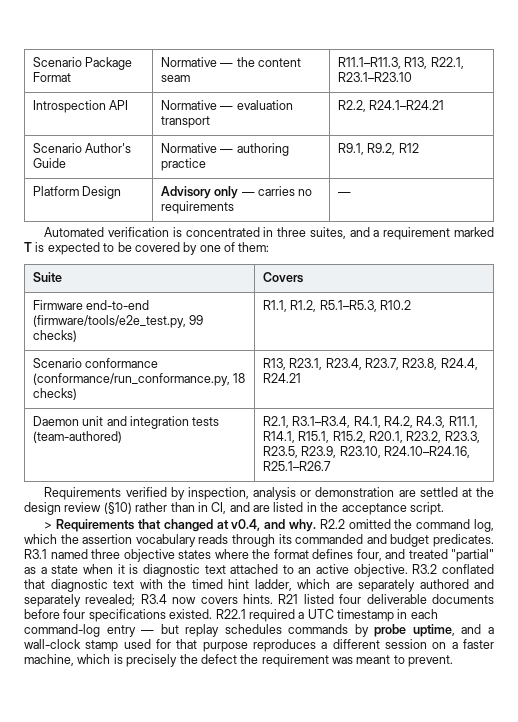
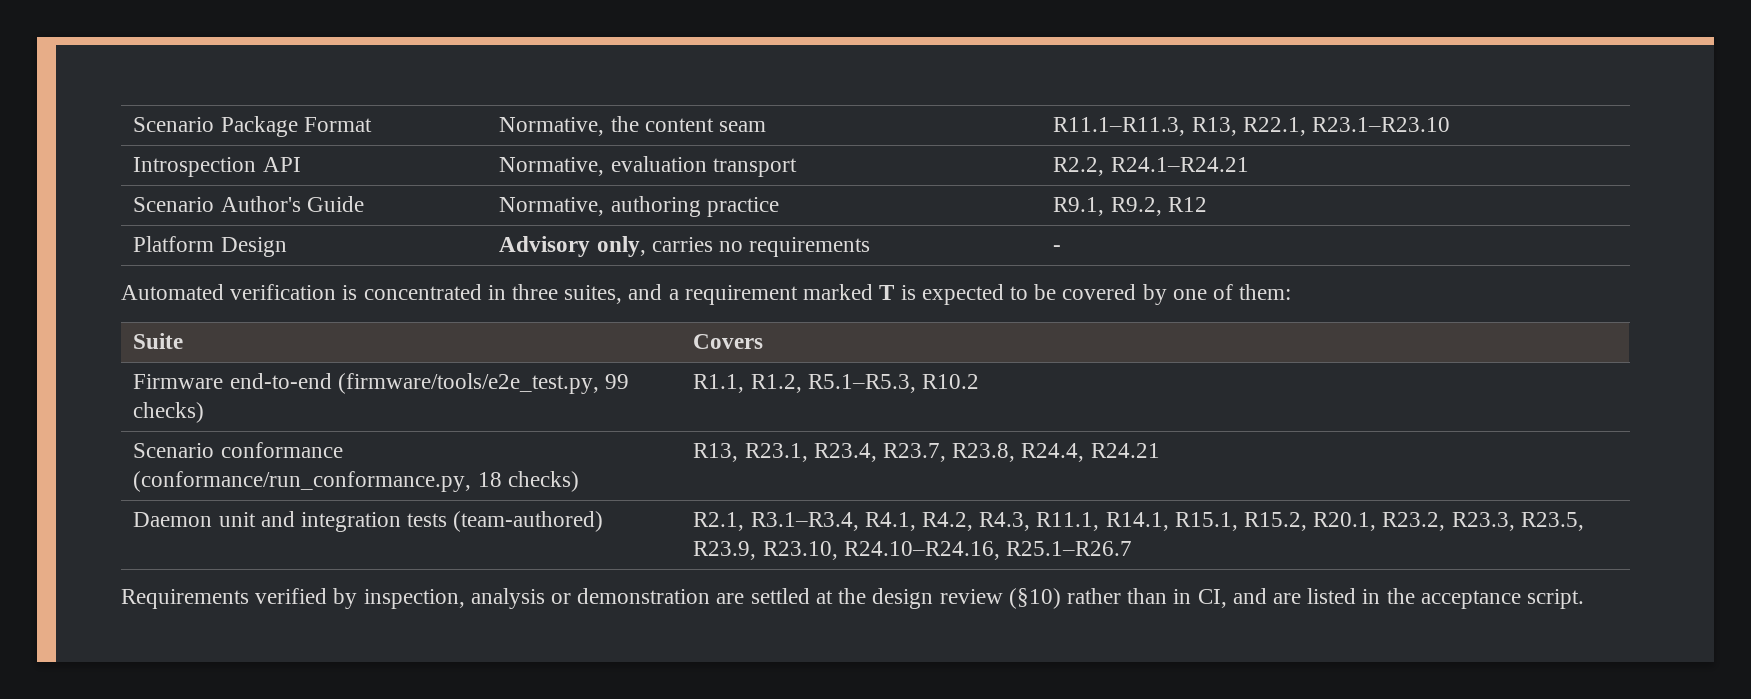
[160,57,234,67] Normative — -> [499,117,605,136] Normative,
[160,100,234,110] Normative — -> [499,157,605,176] Normative,
[160,143,234,153] Normative — -> [499,197,605,216] Normative,
[214,186,255,199] only — -> [596,236,646,257] only,
[337,192,351,196] — -> [1053,245,1062,252] -
[44,519,495,532] [24,534,495,547] [24,549,494,562] [24,564,495,577] [24,579,494,592] [24,594,494,607] [24,609,438,622] [24,624,495,637] [24,639,494,652] [24,654,454,667] // > Requirements that changed at v0.4, and why. R2.2 omitted the command log, which the assertion vocabulary reads through its commanded and budget predicates. R3.1 named three objective states where the format defines four, and treated "partial" as a state when it is diagnostic text attached to an active objective. R3.2 conflated that diagnostic text with the timed hint ladder, which are separately authored and separately revealed; R3.4 now covers hints. R21 listed four deliverable documents before four specifications existed. R22.1 required a UTC timestamp in each command-log entry — but replay schedules commands by probe uptime, and a wall-clock stamp used for that purpose reproduces a different session on a faster machine, which is precisely the defect the requirement was meant to prevent. -> (1585, 599) none

